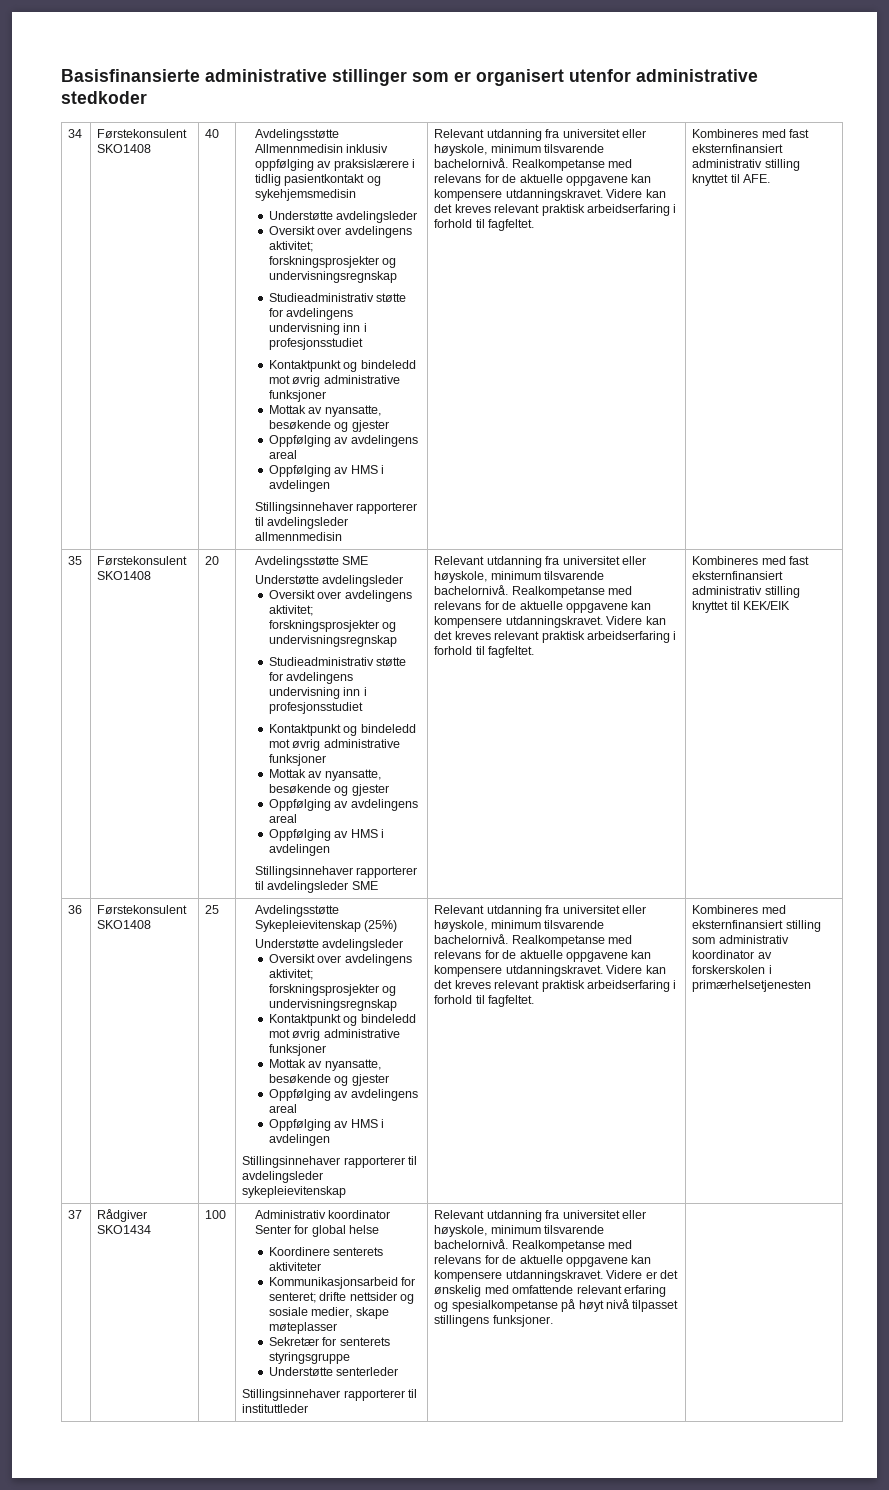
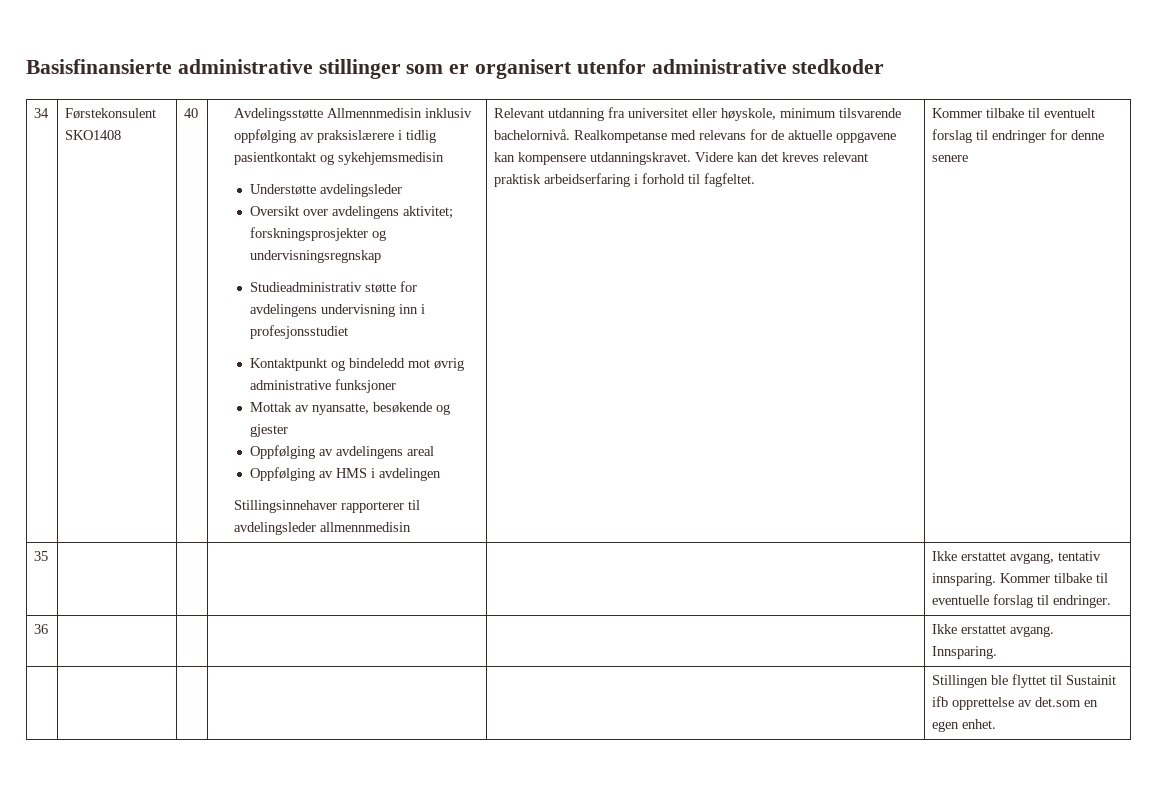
[692,129,810,138] [692,144,784,153] [692,159,800,171] [692,174,771,186] [68,556,83,565] [97,556,188,565] [97,571,152,580] [205,556,220,565] [255,556,369,568] [255,575,404,587] [268,590,412,602] [268,605,313,616] [268,620,397,632] [268,635,397,647] [268,657,407,666] [268,672,354,684] [268,687,367,699] [268,702,363,714] [268,724,416,736] [268,739,400,751] [268,754,326,766] [268,769,381,781] [268,784,389,796] [268,799,418,811] [268,814,297,823] [268,829,384,841] [268,844,330,856] [255,866,418,878] [255,881,378,893] [434,556,646,568] [434,571,605,583] [434,585,633,598] [434,601,652,613] [434,616,666,628] [434,631,677,643] [434,646,535,658] [692,556,810,565] [692,571,784,580] [692,586,800,598] [692,601,791,613] [68,905,83,914] [97,905,188,914] [97,920,152,929] [205,905,220,914] [255,905,340,917] [255,920,398,932] [255,939,404,951] [268,954,412,966] [268,969,313,980] [268,984,397,996] [268,999,397,1011] [268,1014,416,1026] [268,1029,400,1041] [268,1044,326,1056] [268,1059,381,1071] [268,1074,389,1086] [268,1089,418,1101] [268,1104,297,1113] [268,1119,384,1131] [268,1134,330,1146] [242,1156,418,1168] [242,1171,324,1183] [242,1186,347,1198] [434,905,646,917] [434,920,605,932] [434,934,633,947] [434,950,652,962] [434,965,666,977] [434,980,677,992] [434,995,535,1007] [692,905,786,914] [692,920,821,932] [692,935,789,944] [692,950,772,959] [692,965,772,974] [692,980,812,992] [68,1210,83,1219] [97,1209,148,1222] [97,1225,152,1234] [205,1210,227,1219] [255,1210,391,1219] [255,1225,380,1237] [268,1247,384,1256] [268,1262,321,1271] [268,1277,416,1289] [268,1292,414,1304] [268,1307,389,1319] [268,1322,337,1334] [268,1337,390,1346] [268,1352,350,1364] [268,1367,399,1376] [242,1389,418,1401] [242,1404,309,1413] [434,1210,646,1222] [434,1225,605,1237] [434,1239,633,1252] [434,1255,652,1267] [434,1270,678,1282] [434,1285,666,1297] [434,1299,679,1312] [434,1315,553,1327] Kombineres med fast eksternfinansiert administrativ stilling knyttet til AFE. // 35 | Førstekonsulent SKO1408 | 20 | Avdelingsstøtte SME // Understøtte avdelingsleder // Oversikt over avdelingens aktivitet; forskningsprosjekter og undervisningsregnskap // Studieadministrativ støtte for avdelingens undervisning inn i profesjonsstudiet // Kontaktpunkt og bindeledd mot øvrig administrative funksjoner // Mottak av nyansatte, besøkende og gjester // Oppfølging av avdelingens areal // Oppfølging av HMS i avdelingen // Stillingsinnehaver rapporterer til avdelingsleder SME | Relevant utdanning fra universitet eller høyskole, minimum tilsvarende bachelornivå. Realkompetanse med relevans for de aktuelle oppgavene kan kompensere utdanningskravet. Videre kan det kreves relevant praktisk arbeidserfaring i forhold til fagfeltet. | Kombineres med fast eksternfinansiert administrativ stilling knyttet til KEK/EIK // 36 | Førstekonsulent SKO1408 | 25 | Avdelingsstøtte Sykepleievitenskap (25%) // Understøtte avdelingsleder // Oversikt over avdelingens aktivitet; forskningsprosjekter og undervisningsregnskap // Kontaktpunkt og bindeledd mot øvrig administrative funksjoner // Mottak av nyansatte, besøkende og gjester // Oppfølging av avdelingens areal // Oppfølging av HMS i avdelingen // Stillingsinnehaver rapporterer til avdelingsleder sykepleievitenskap | Relevant utdanning fra universitet eller høyskole, minimum tilsvarende bachelornivå. Realkompetanse med relevans for de aktuelle oppgavene kan kompensere utdanningskravet. Videre kan det kreves relevant praktisk arbeidserfaring i forhold til fagfeltet. | Kombineres med eksternfinansiert stilling som administrativ koordinator av forskerskolen i primærhelsetjenesten // 37 | Rådgiver SKO1434 | 100 | Administrativ koordinator Senter for global helse // Koordinere senterets aktiviteter // Kommunikasjonsarbeid for senteret; drifte nettsider og sosiale medier, skape møteplasser // Sekretær for senterets styringsgruppe // Understøtte senterleder // Stillingsinnehaver rapporterer til instituttleder | Relevant utdanning fra universitet eller høyskole, minimum tilsvarende bachelornivå. Realkompetanse med relevans for de aktuelle oppgavene kan kompensere utdanningskravet. Videre er det ønskelig med omfattende relevant erfaring og spesialkompetanse på høyt nivå tilpasset stillingens funksjoner. | -> [932,108,1096,118] [932,129,1105,143] [932,155,969,162] [34,551,49,561] [932,551,1102,564] [932,573,1109,586] [932,594,1112,608] [34,624,49,634] [932,624,1055,637] [932,646,998,659] [932,674,1117,688] [932,696,1099,710] [932,719,997,732] Kommer tilbake til eventuelt forslag til endringer for denne senere // 35 | | | | | Ikke erstattet avgang, tentativ innsparing. Kommer tilbake til eventuelle forslag til endringer. // 36 | | | | | Ikke erstattet avgang. Innsparing. // | | | | | Stillingen ble flyttet til Sustainit ifb opprettelse av det.som en egen enhet.

